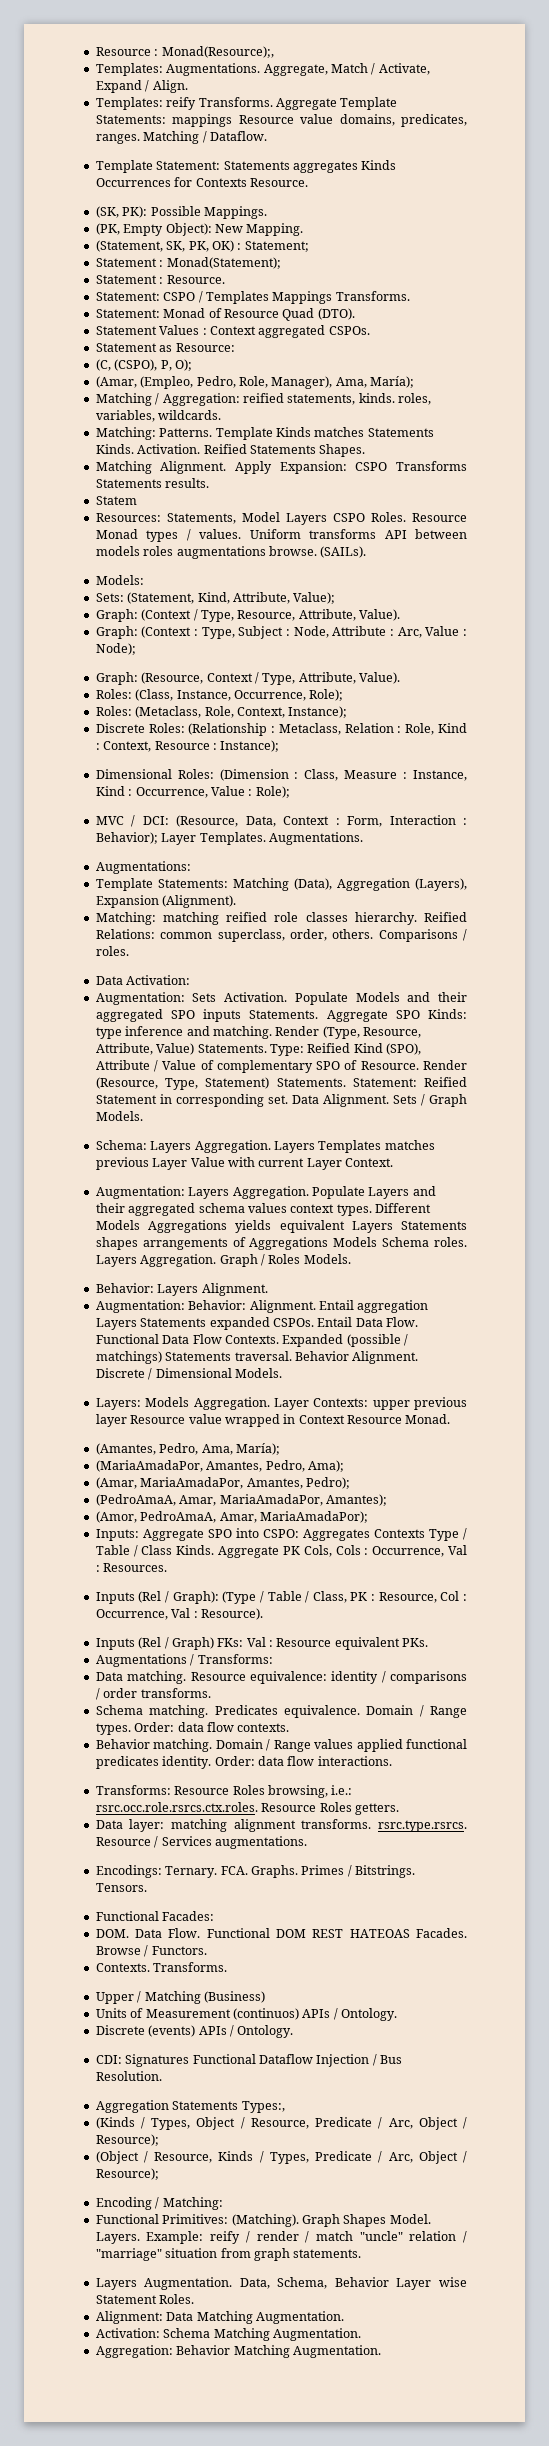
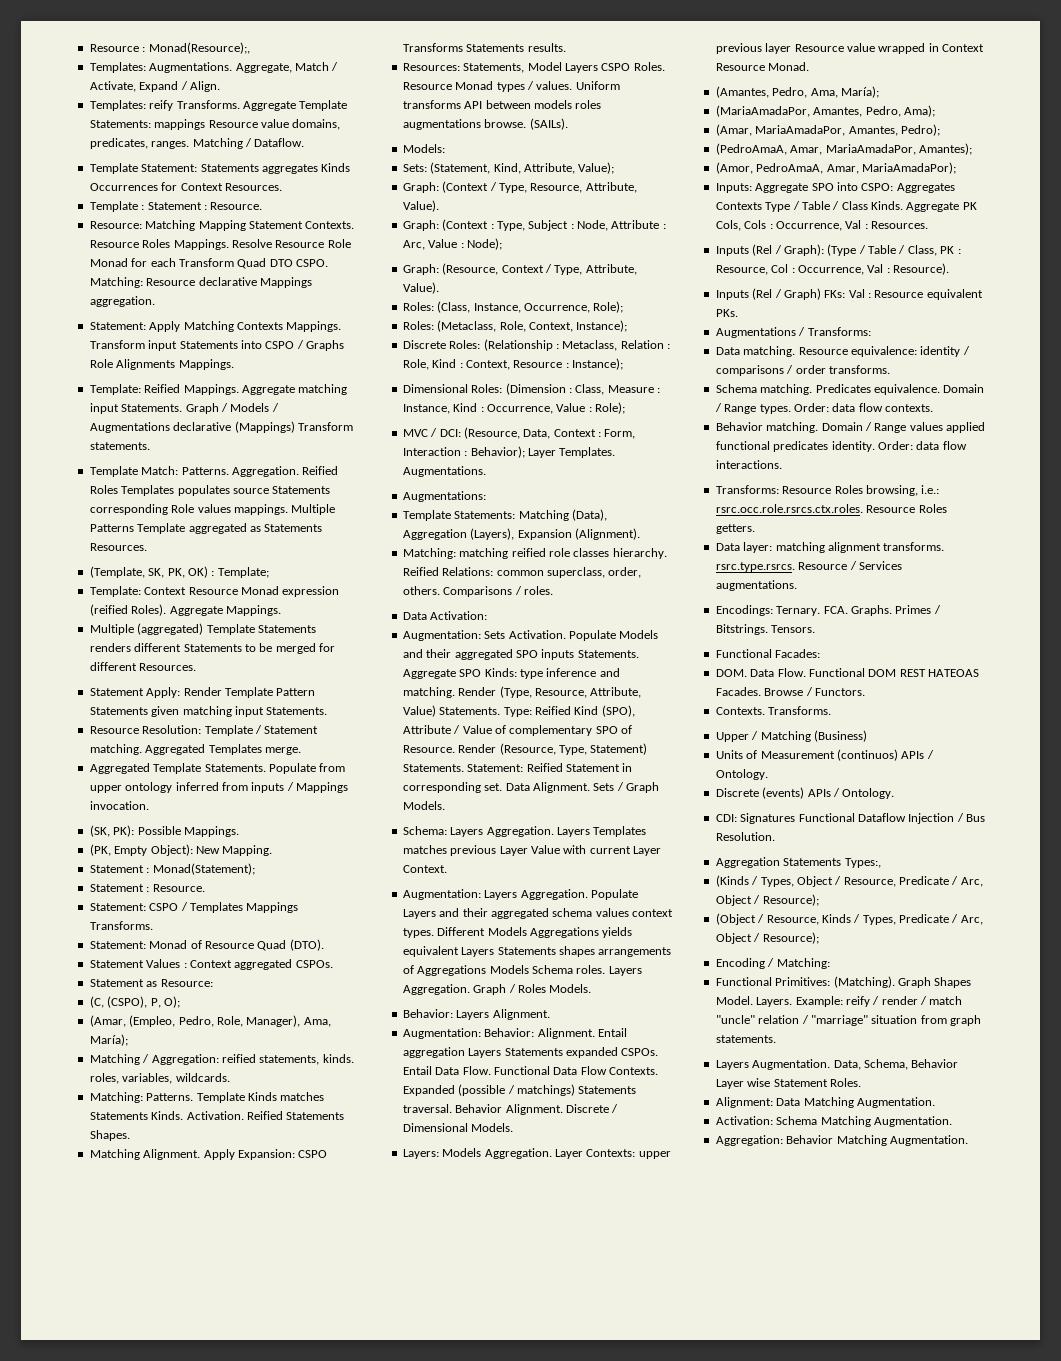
[195,178,308,187] Contexts Resource. -> [180,183,282,191] [89,201,263,212] [89,220,355,231] [89,239,351,250] [89,258,328,269] [89,277,312,288] [89,296,155,307] [89,321,342,332] [89,340,344,351] [89,359,234,370] [89,384,348,395] [89,403,279,414] [89,421,353,433] [89,442,150,450] [89,466,339,477] [89,485,331,496] [89,504,336,515] [89,523,323,534] [89,543,147,551] [89,566,269,578] [89,586,340,597] [89,604,281,616] [89,623,316,635] [89,643,335,654] [89,662,197,671] [89,687,316,698] [89,706,328,717] [89,725,319,736] [89,744,301,755] [89,763,346,774] [89,782,348,793] [89,801,149,810] Context Resources. // Template : Statement : Resource. // Resource: Matching Mapping Statement Contexts. Resource Roles Mappings. Resolve Resource Role Monad for each Transform Quad DTO CSPO. Matching: Resource declarative Mappings aggregation. // Statement: Apply Matching Contexts Mappings. Transform input Statements into CSPO / Graphs Role Alignments Mappings. // Template: Reified Mappings. Aggregate matching input Statements. Graph / Models / Augmentations declarative (Mappings) Transform statements. // Template Match: Patterns. Aggregation. Reified Roles Templates populates source Statements corresponding Role values mappings. Multiple Patterns Template aggregated as Statements Resources. // (Template, SK, PK, OK) : Template; // Template: Context Resource Monad expression (reified Roles). Aggregate Mappings. // Multiple (aggregated) Template Statements renders different Statements to be merged for different Resources. // Statement Apply: Render Template Pattern Statements given matching input Statements. // Resource Resolution: Template / Statement matching. Aggregated Templates merge. // Aggregated Template Statements. Populate from upper ontology inferred from inputs / Mappings invocation.
[95,240,309,252] // (Statement, SK, PK, OK) : Statement; -> (273, 850) none
[95,496,137,505] // Statem -> (566, 47) none

